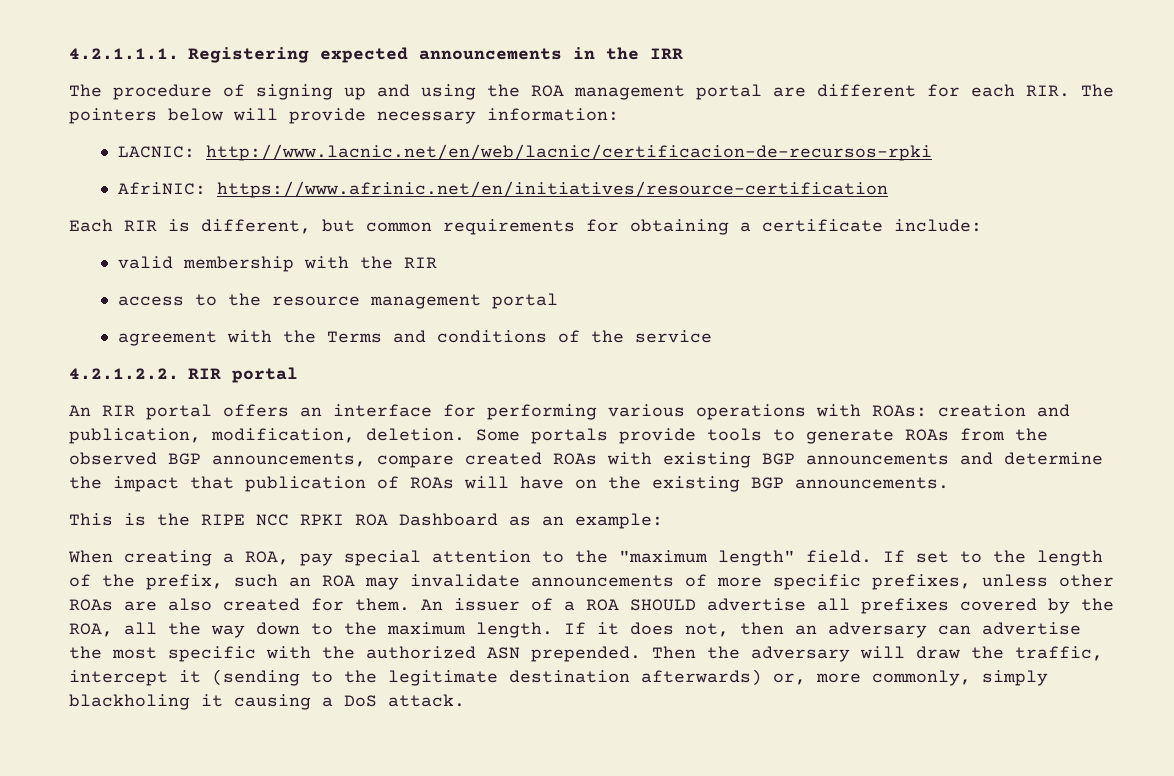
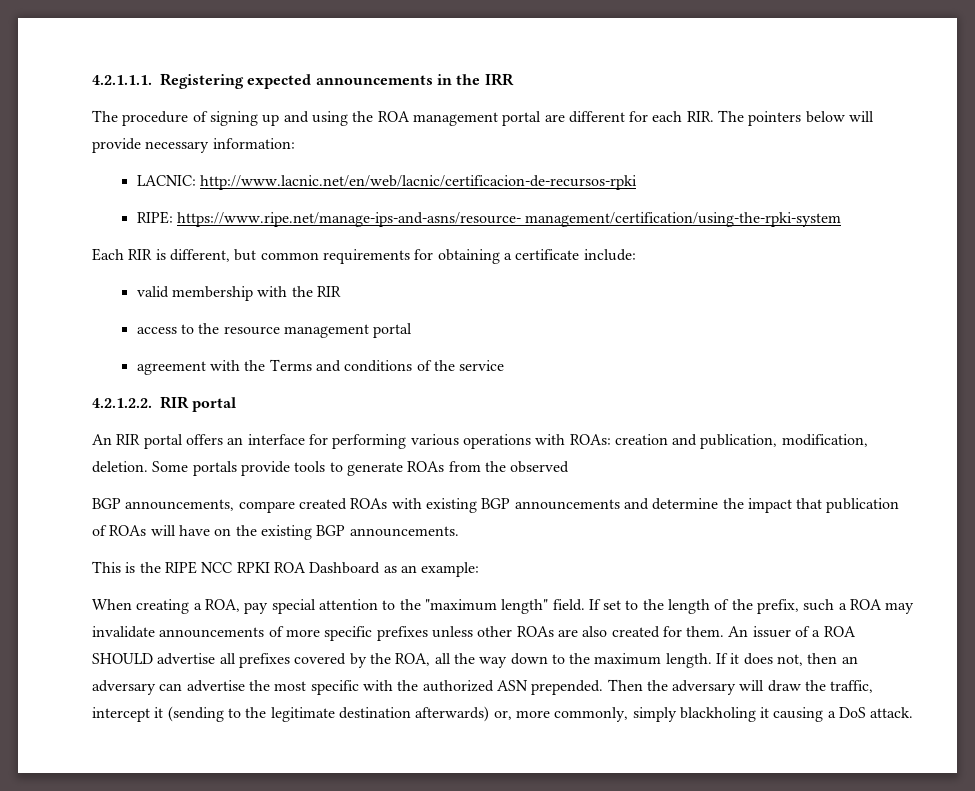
[117,181,888,198] AfriNIC: https://www.afrinic.net/en/initiatives/resource-certification -> [136,211,842,227] RIPE: https://www.ripe.net/manage-ips-and-asns/resource- management/certification/using-the-rpki-system
(157, 458) none -> (570, 467) //
[289,577,311,587] an -> [838,603,847,610] a
[872,574,971,590] prefixes, -> [376,626,428,641] prefixes

